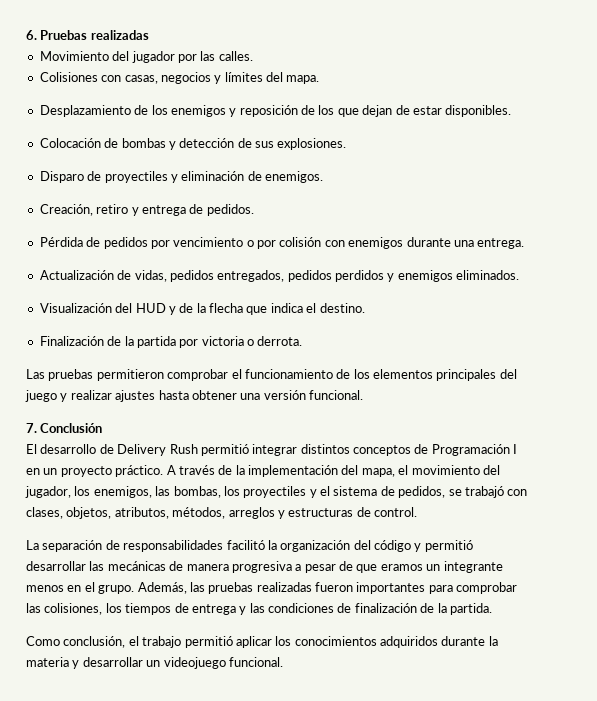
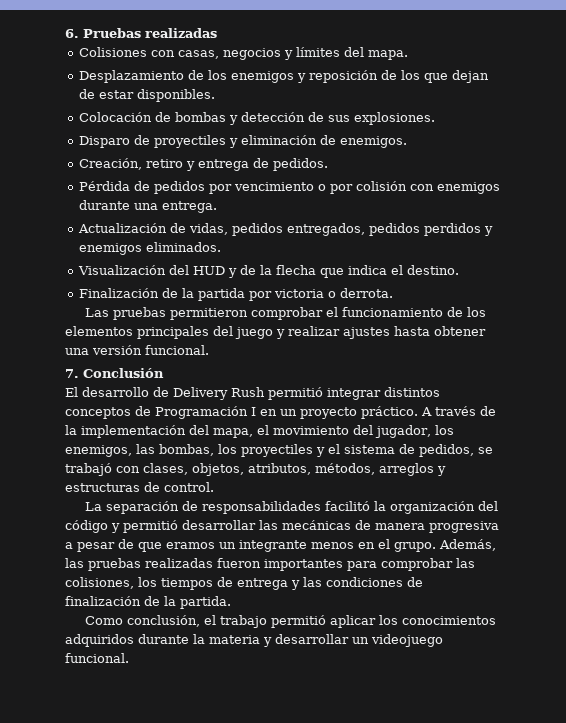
[39,51,253,63] // Movimiento del jugador por las calles. -> (217, 33) none

